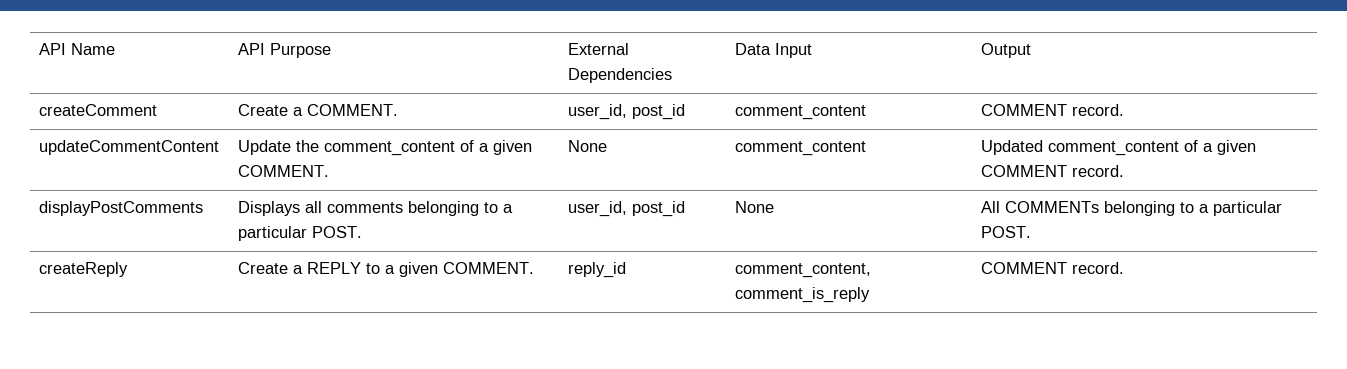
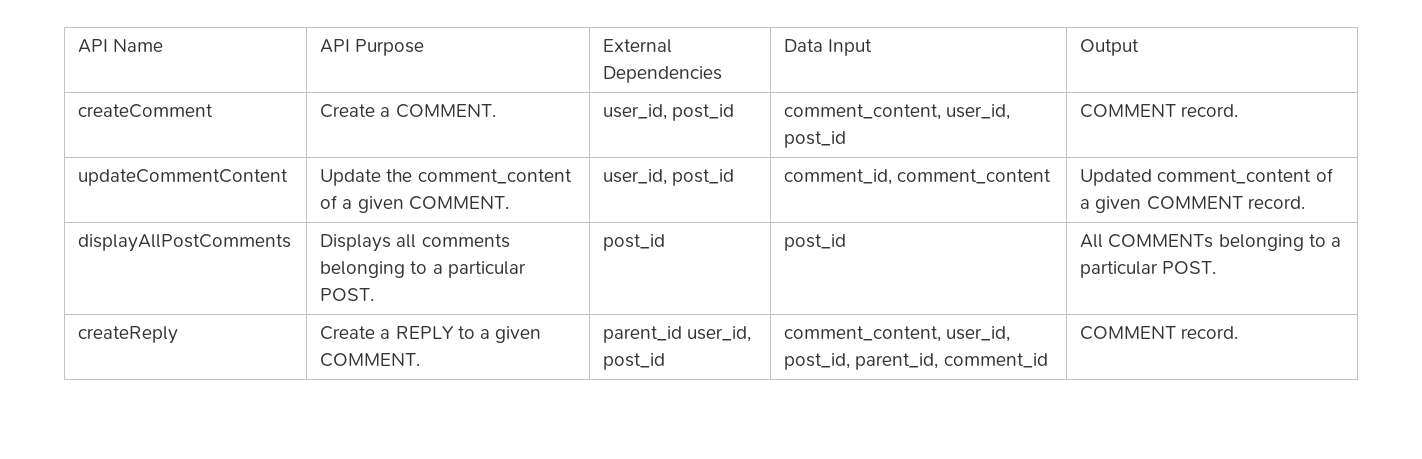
[735,105,867,120] comment_content -> [784,104,1011,120] [784,131,847,148] comment_content, user_id, post_id
[568,140,608,152] None | -> [603,169,735,186] [784,169,893,185] user_id, post_id | comment_id,
[39,201,204,216] displayPostComments -> [78,234,292,252] displayAllPostComments
[568,201,686,217] [735,201,775,213] user_id, post_id | None -> [603,234,666,251] [784,234,847,251] post_id | post_id
[568,262,627,278] [735,263,872,278] [735,287,871,303] reply_id | comment_content, comment_is_reply -> [603,326,752,343] [603,353,666,370] [784,326,1011,342] [784,353,1048,370] parent_id user_id, post_id | comment_content, user_id, post_id, parent_id, comment_id

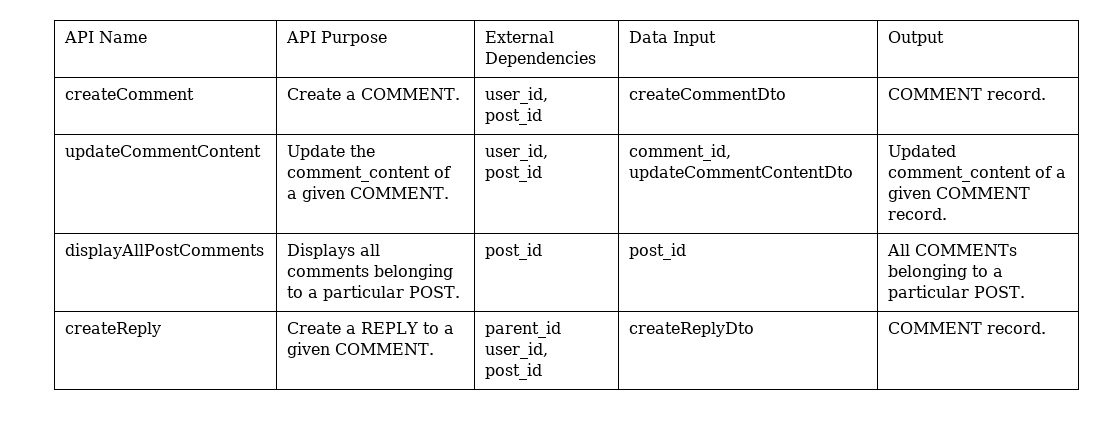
[784,104,1011,120] [784,131,847,148] comment_content, user_id, post_id -> [629,88,787,100] createCommentDto
[897,169,1052,184] comment_content -> [629,166,854,181] updateCommentContentDto
[784,326,1011,342] [784,353,1048,370] comment_content, user_id, post_id, parent_id, comment_id -> [629,322,755,337] createReplyDto

